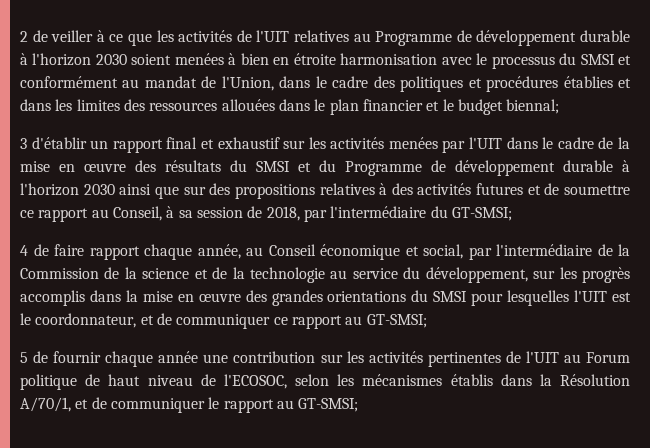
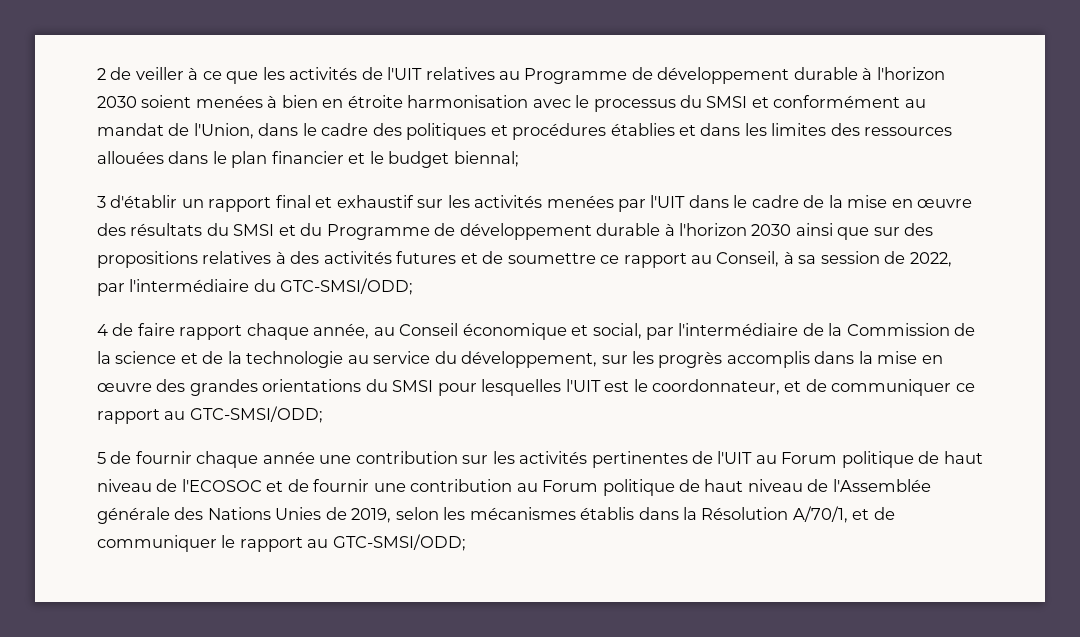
[266,206,300,221] 2018, -> [909,252,952,267] 2022,
[451,207,512,221] GT-SMSI; -> [280,278,414,295] GTC-SMSI/ODD;
[366,314,427,328] GT-SMSI; -> [189,406,323,423] GTC-SMSI/ODD;
[223,374,287,389] l'ECOSOC, -> [181,479,931,496] [97,507,392,524] l'ECOSOC et de fournir une contribution au Forum politique de haut niveau de l'Assemblée générale des Nations Unies de 2019,
[298,398,359,412] GT-SMSI; -> [332,534,466,551] GTC-SMSI/ODD;

